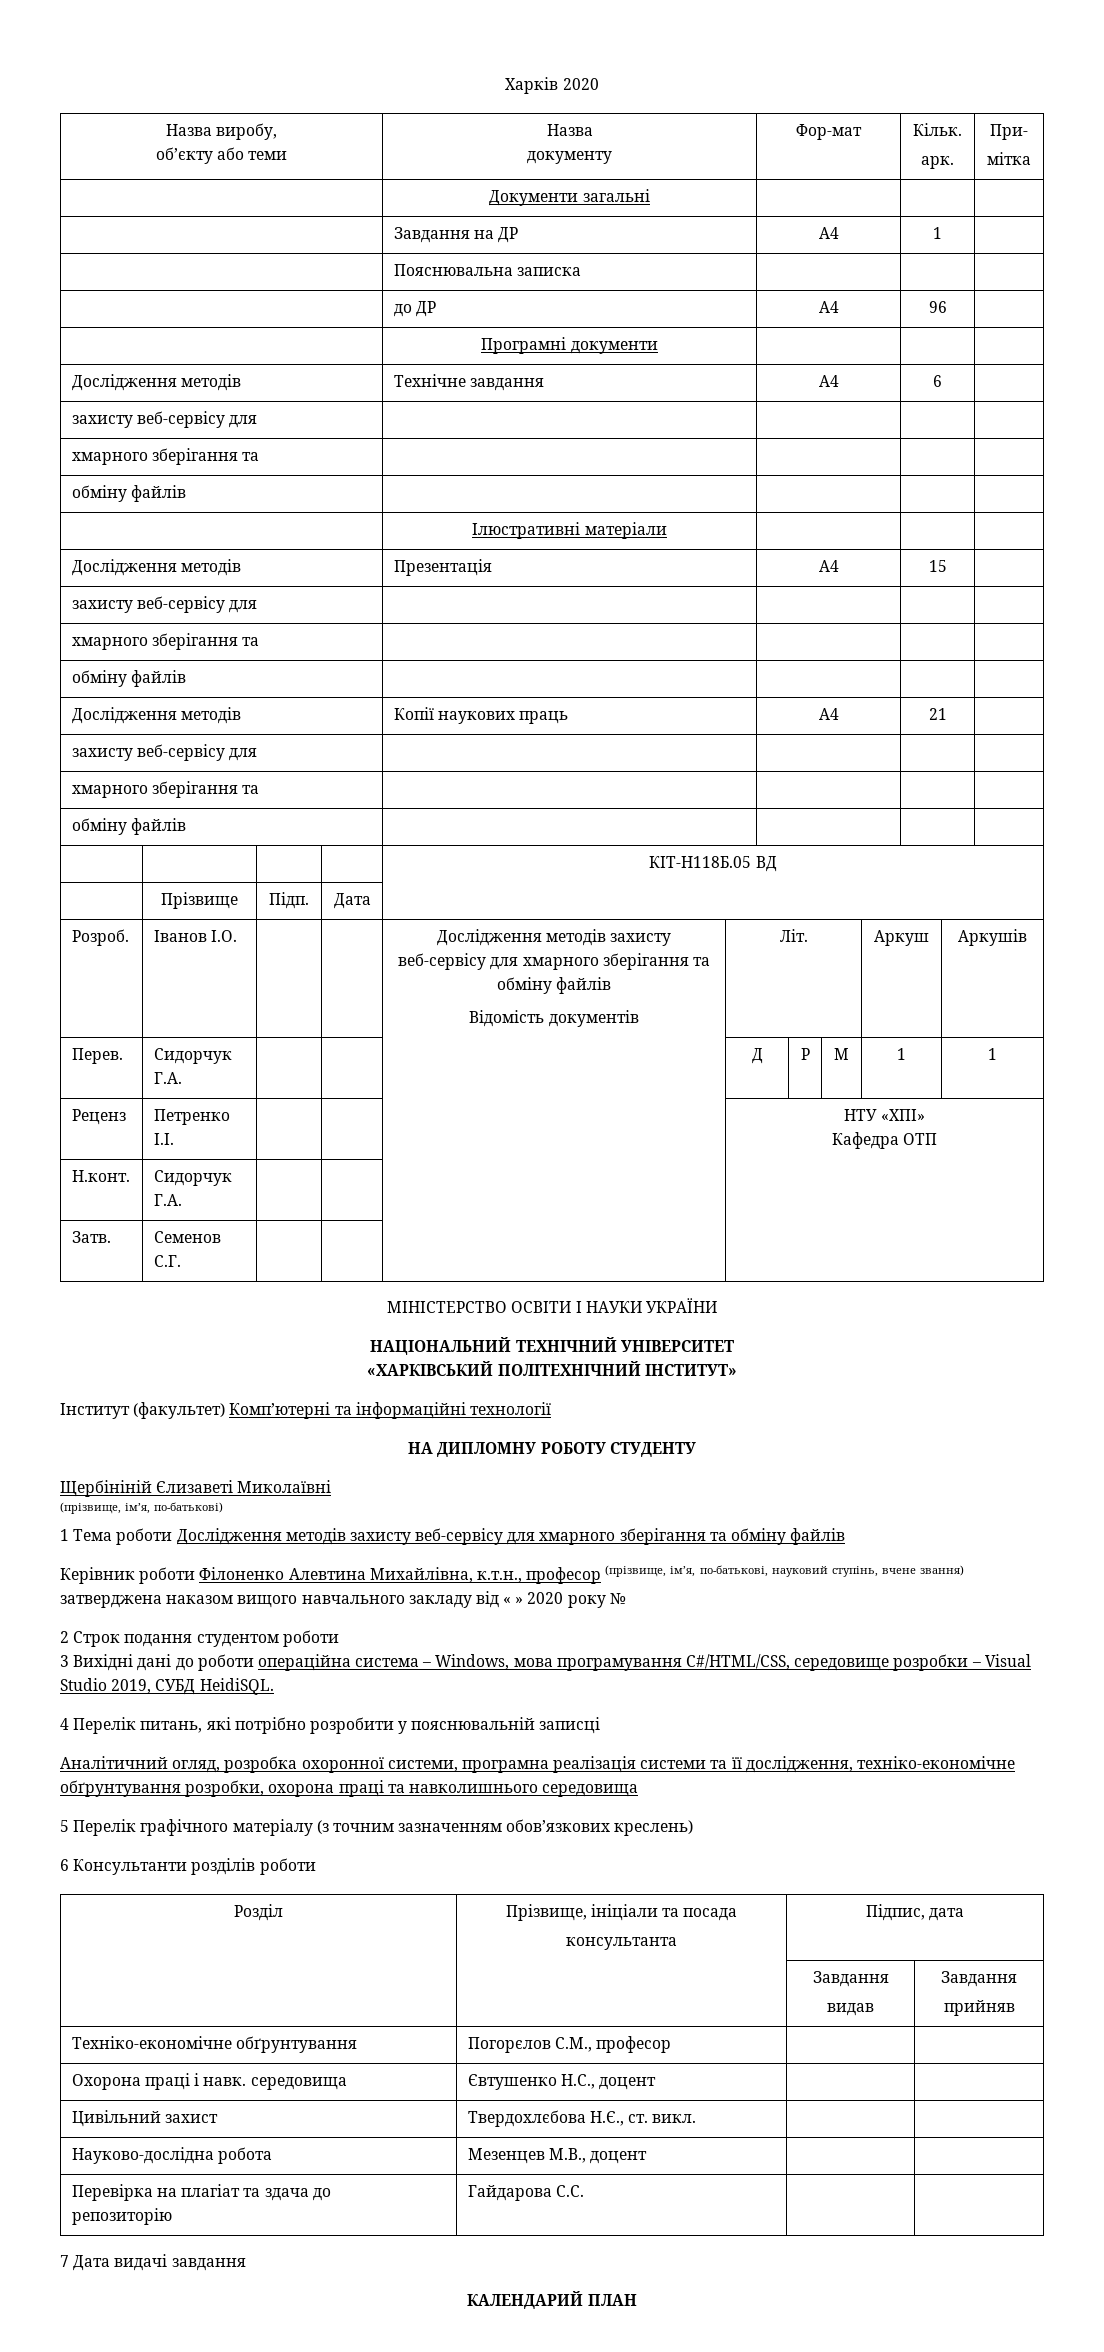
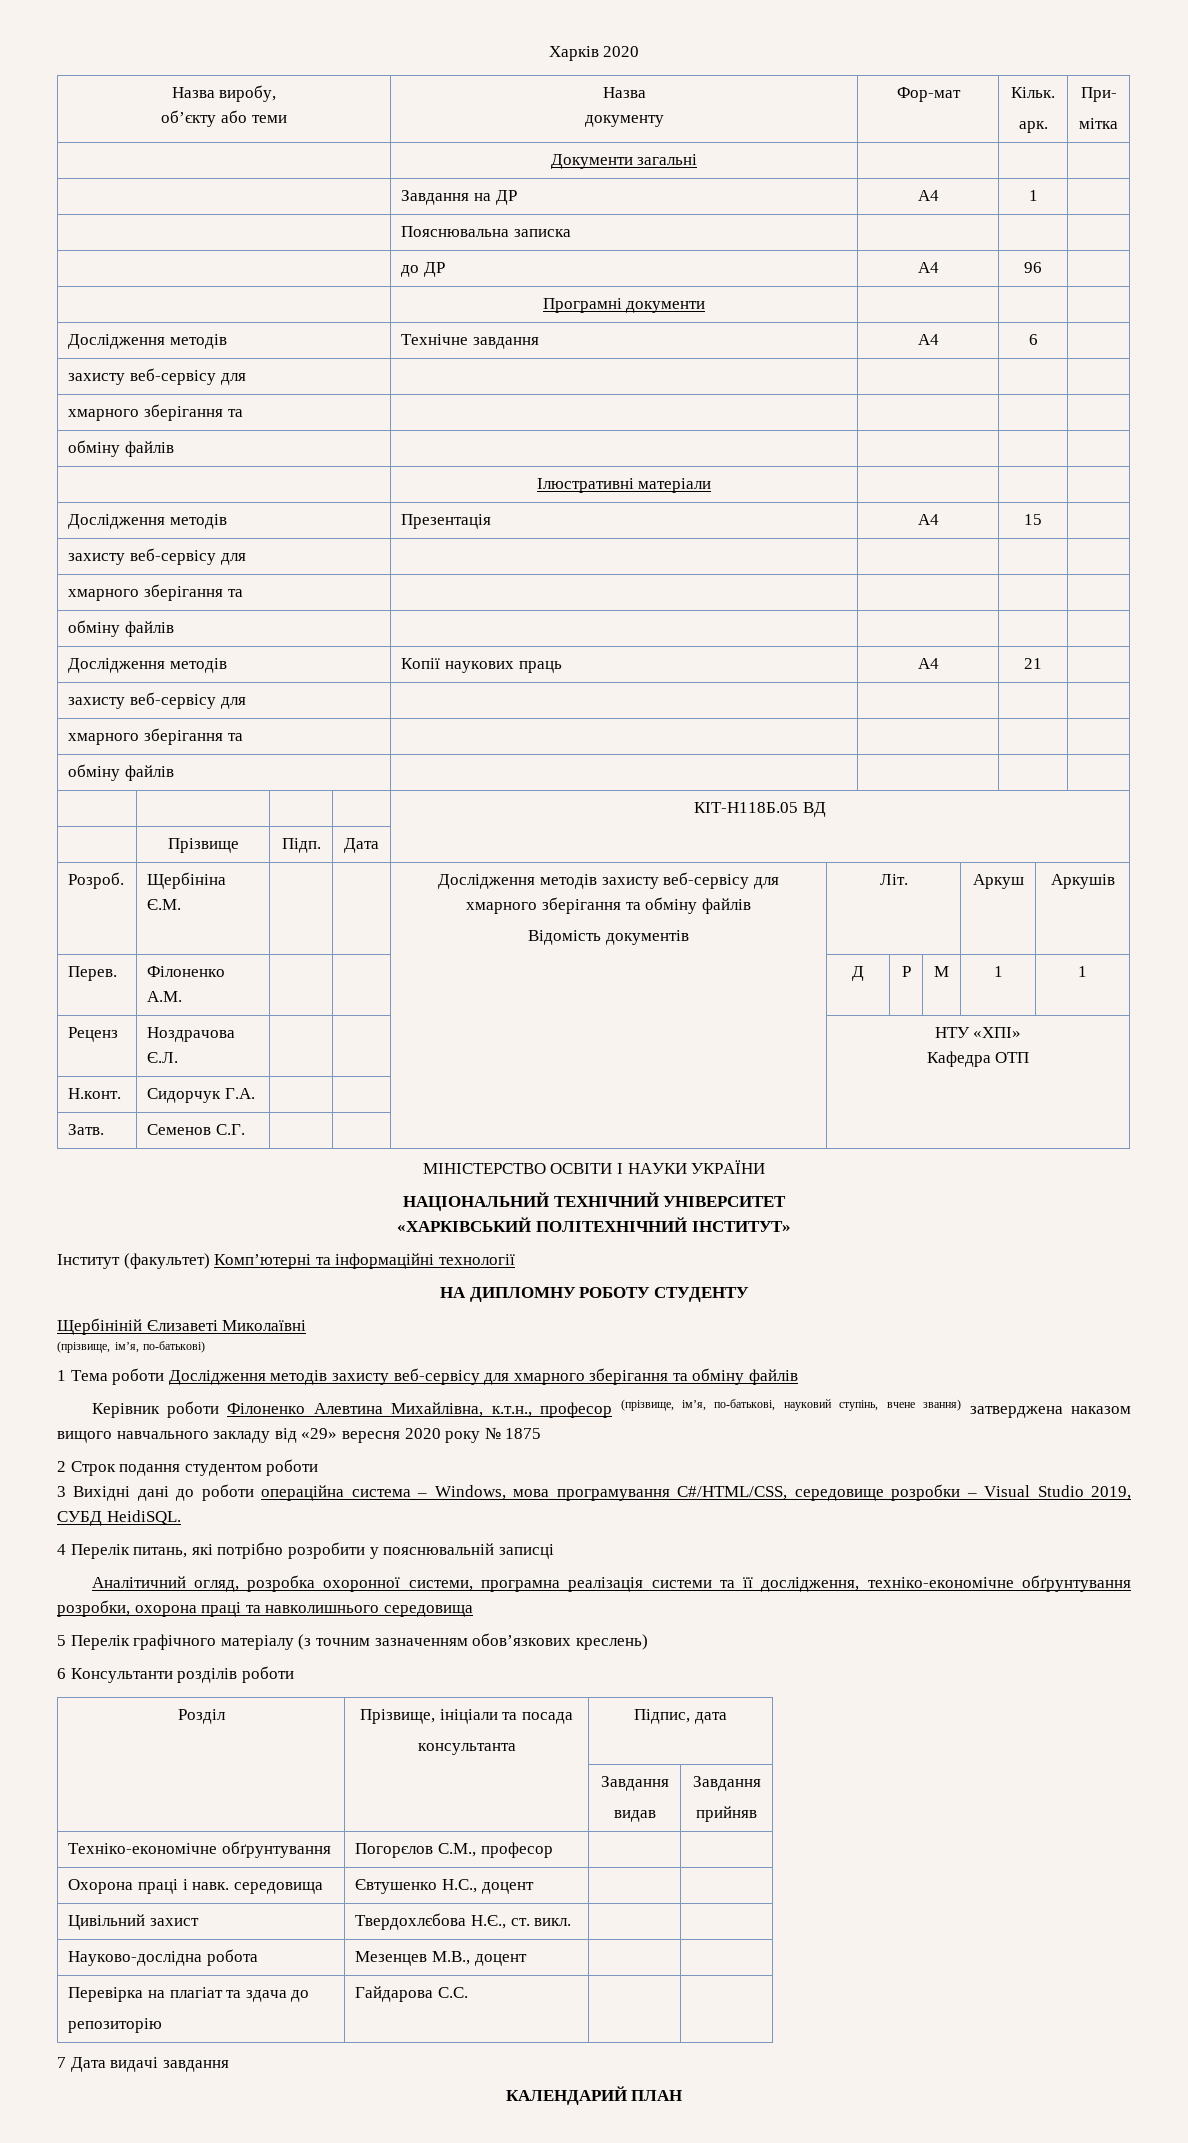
[153,930,237,942] Іванов І.О. -> [147,872,227,889] [147,899,182,910] Щербініна Є.М.
[153,1048,232,1064] [153,1072,182,1084] Сидорчук Г.А. -> [147,966,226,977] [147,991,183,1002] Філоненко А.М.
[153,1109,230,1125] [153,1133,174,1145] Петренко І.І. -> [147,1027,236,1042] [147,1052,179,1063] Ноздрачова Є.Л.
[503,1597,524,1604] « » -> [301,1428,400,1443] «29» вересня
(626, 1598) none -> [505,1428,542,1439] 1875

